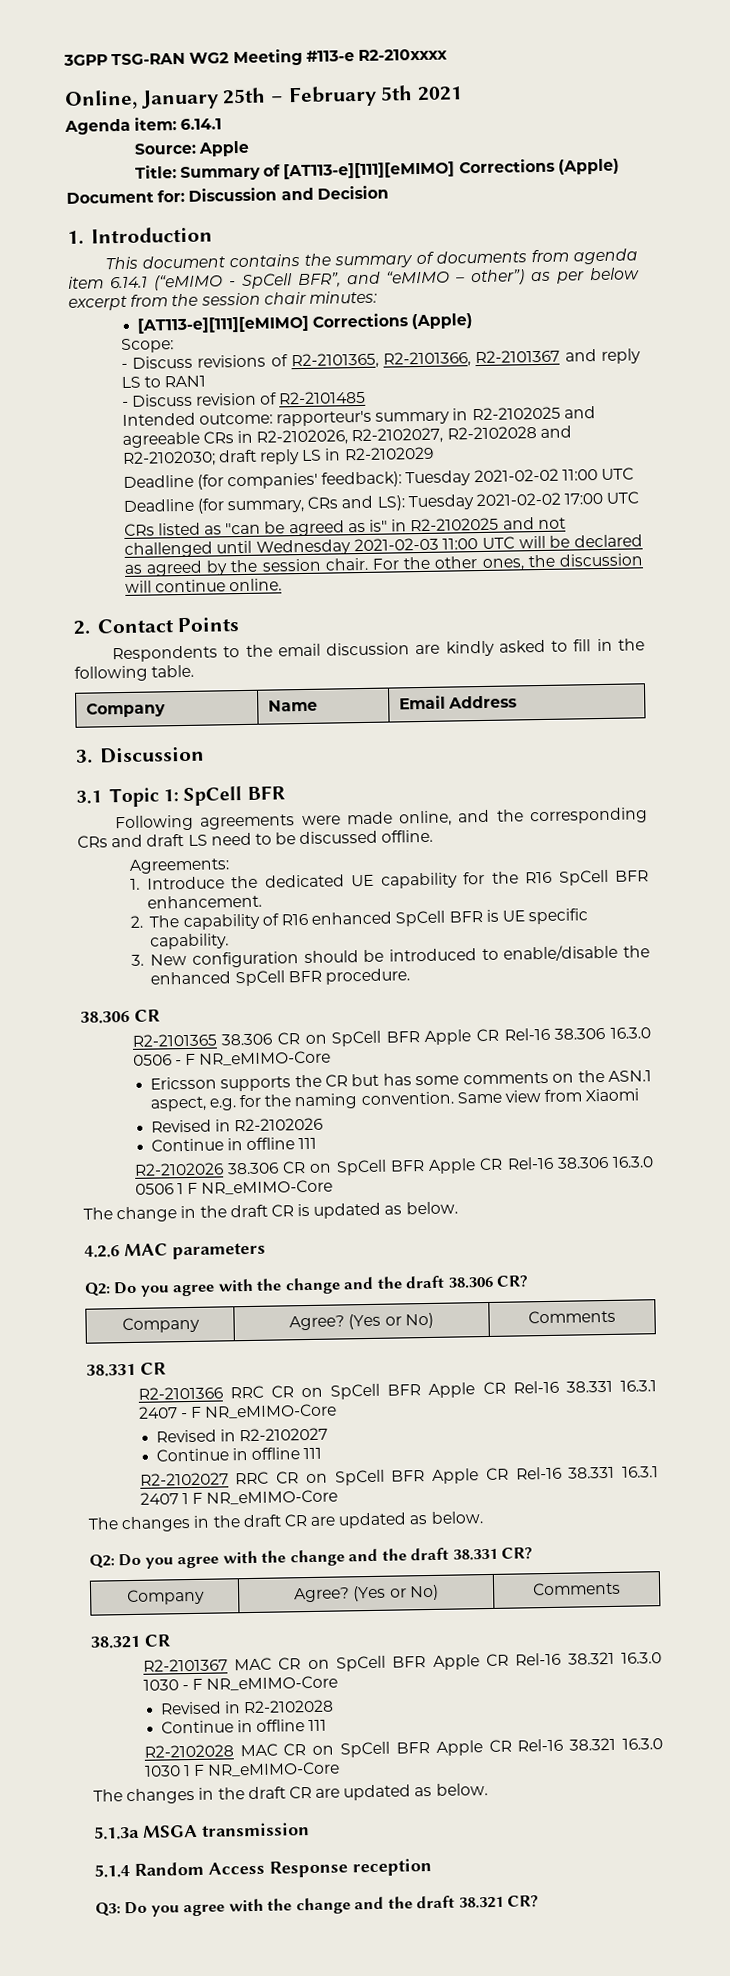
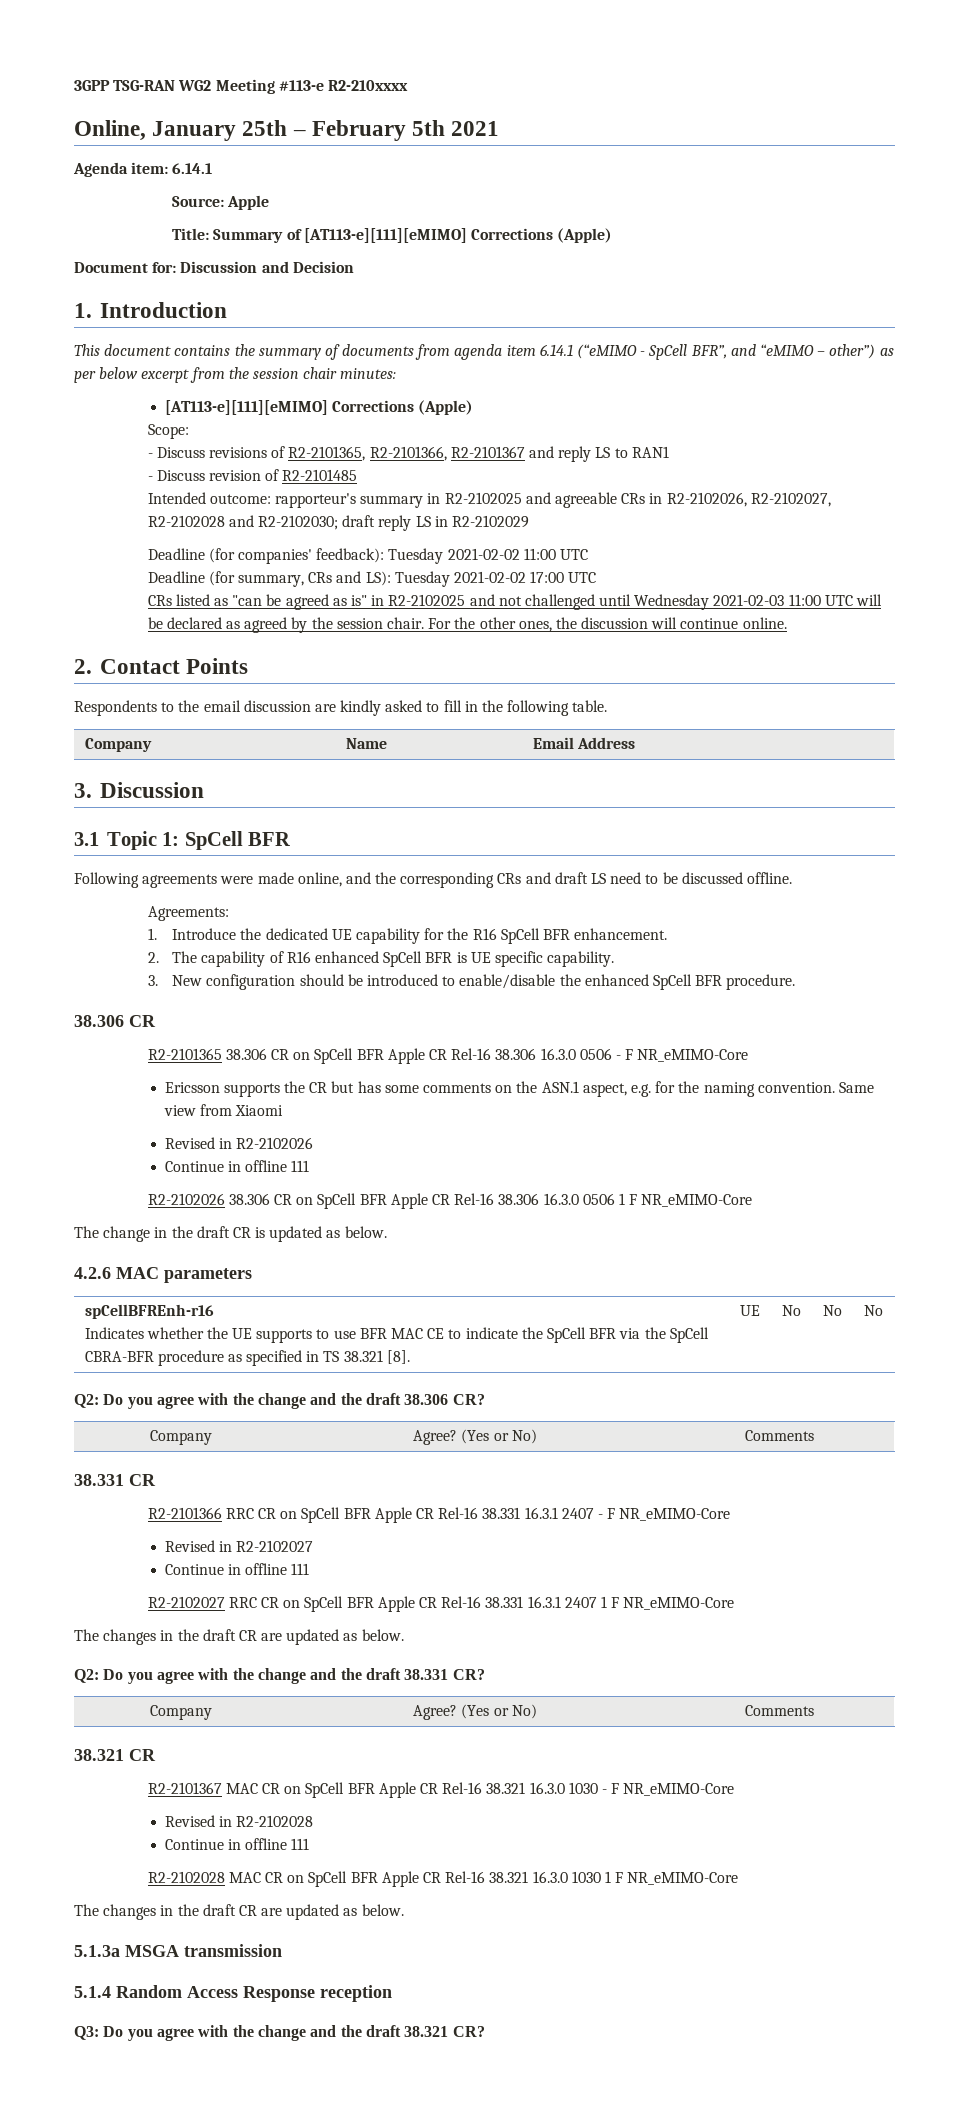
(266, 1251) none -> [84,1304,214,1319] [84,1327,709,1343] [84,1350,410,1366] [739,1305,760,1316] [781,1305,801,1316] [822,1305,842,1316] [864,1305,883,1316] // spCellBFREnh-r16 // Indicates whether the UE supports to use BFR MAC CE to indicate the SpCell BFR via the SpCell CBRA-BFR procedure as specified in TS 38.321 [8]. | UE | No | No | No

